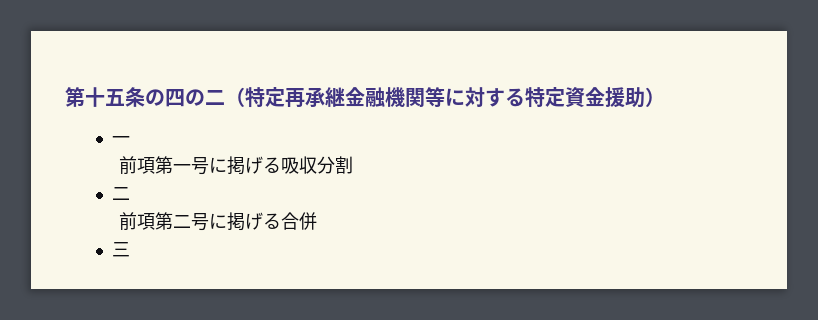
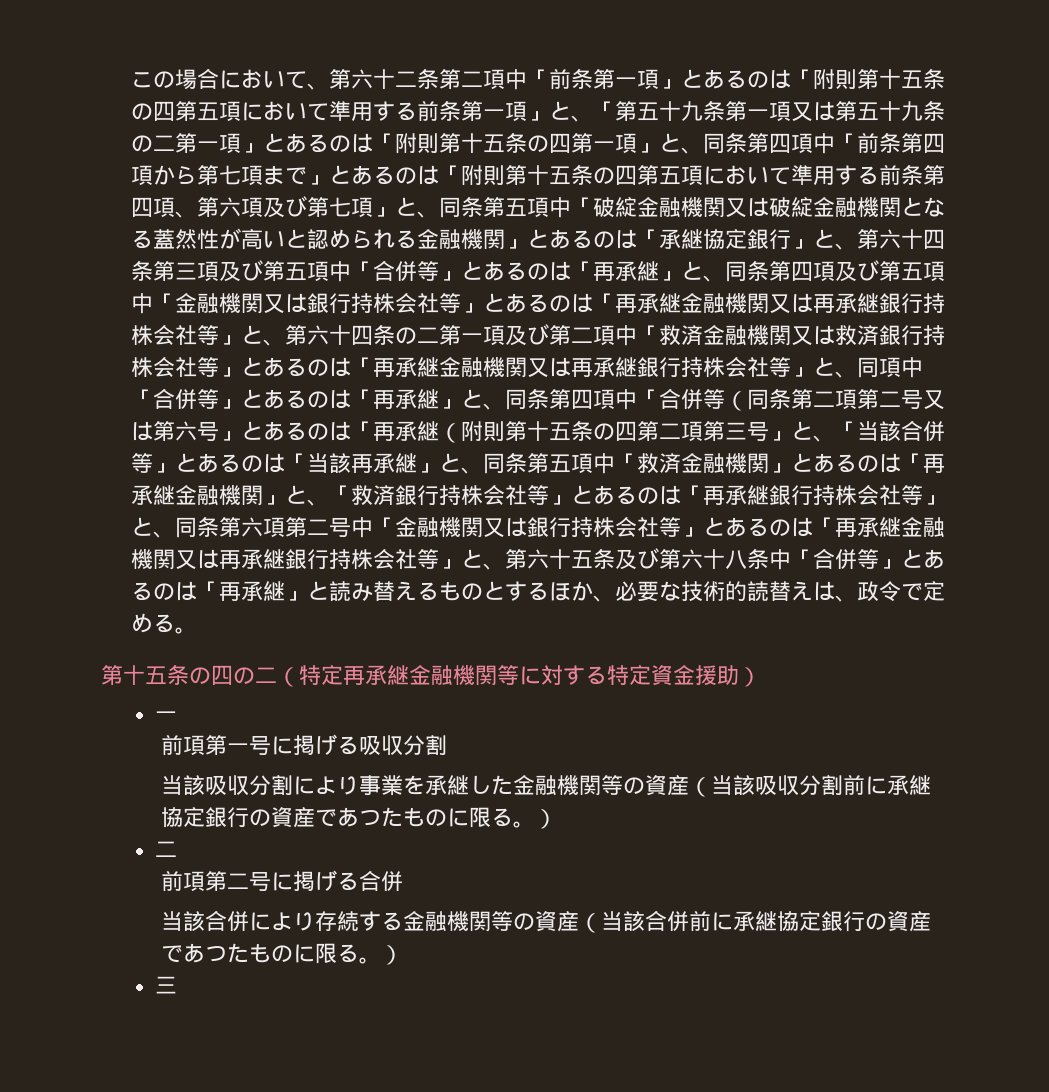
(65, 97) none -> [131,68,946,90] [131,100,946,122] [131,132,946,154] [131,164,946,186] [131,196,946,218] [131,228,946,250] [131,260,946,282] [131,293,946,314] [131,324,946,346] [131,357,924,378] [131,388,946,411] [131,420,946,443] [131,453,946,474] [131,485,946,506] [131,517,946,538] [131,548,946,570] [131,581,946,602] [131,613,198,634] この場合において、第六十二条第二項中「前条第一項」とあるのは「附則第十五条の四第五項において準用する前条第一項」と、「第五十九条第一項又は第五十九条の二第一項」とあるのは「附則第十五条の四第一項」と、同条第四項中「前条第四項から第七項まで」とあるのは「附則第十五条の四第五項において準用する前条第四項、第六項及び第七項」と、同条第五項中「破綻金融機関又は破綻金融機関となる蓋然性が高いと認められる金融機関」とあるのは「承継協定銀行」と、第六十四条第三項及び第五項中「合併等」とあるのは「再承継」と、同条第四項及び第五項中「金融機関又は銀行持株会社等」とあるのは「再承継金融機関又は再承継銀行持株会社等」と、第六十四条の二第一項及び第二項中「救済金融機関又は救済銀行持株会社等」とあるのは「再承継金融機関又は再承継銀行持株会社等」と、同項中「合併等」とあるのは「再承継」と、同条第四項中「合併等（同条第二項第二号又は第六号」とあるのは「再承継（附則第十五条の四第二項第三号」と、「当該合併等」とあるのは「当該再承継」と、同条第五項中「救済金融機関」とあるのは「再承継金融機関」と、「救済銀行持株会社等」とあるのは「再承継銀行持株会社等」と、同条第六項第二号中「金融機関又は銀行持株会社等」とあるのは「再承継金融機関又は再承継銀行持株会社等」と、第六十五条及び第六十八条中「合併等」とあるのは「再承継」と読み替えるものとするほか、必要な技術的読替えは、政令で定める。 //
(353, 165) none -> [161,774,932,797] [161,806,558,829] // 当該吸収分割により事業を承継した金融機関等の資産（当該吸収分割前に承継協定銀行の資産であつたものに限る。）
(317, 221) none -> [161,910,932,933] [161,943,404,965] // 当該合併により存続する金融機関等の資産（当該合併前に承継協定銀行の資産であつたものに限る。）

